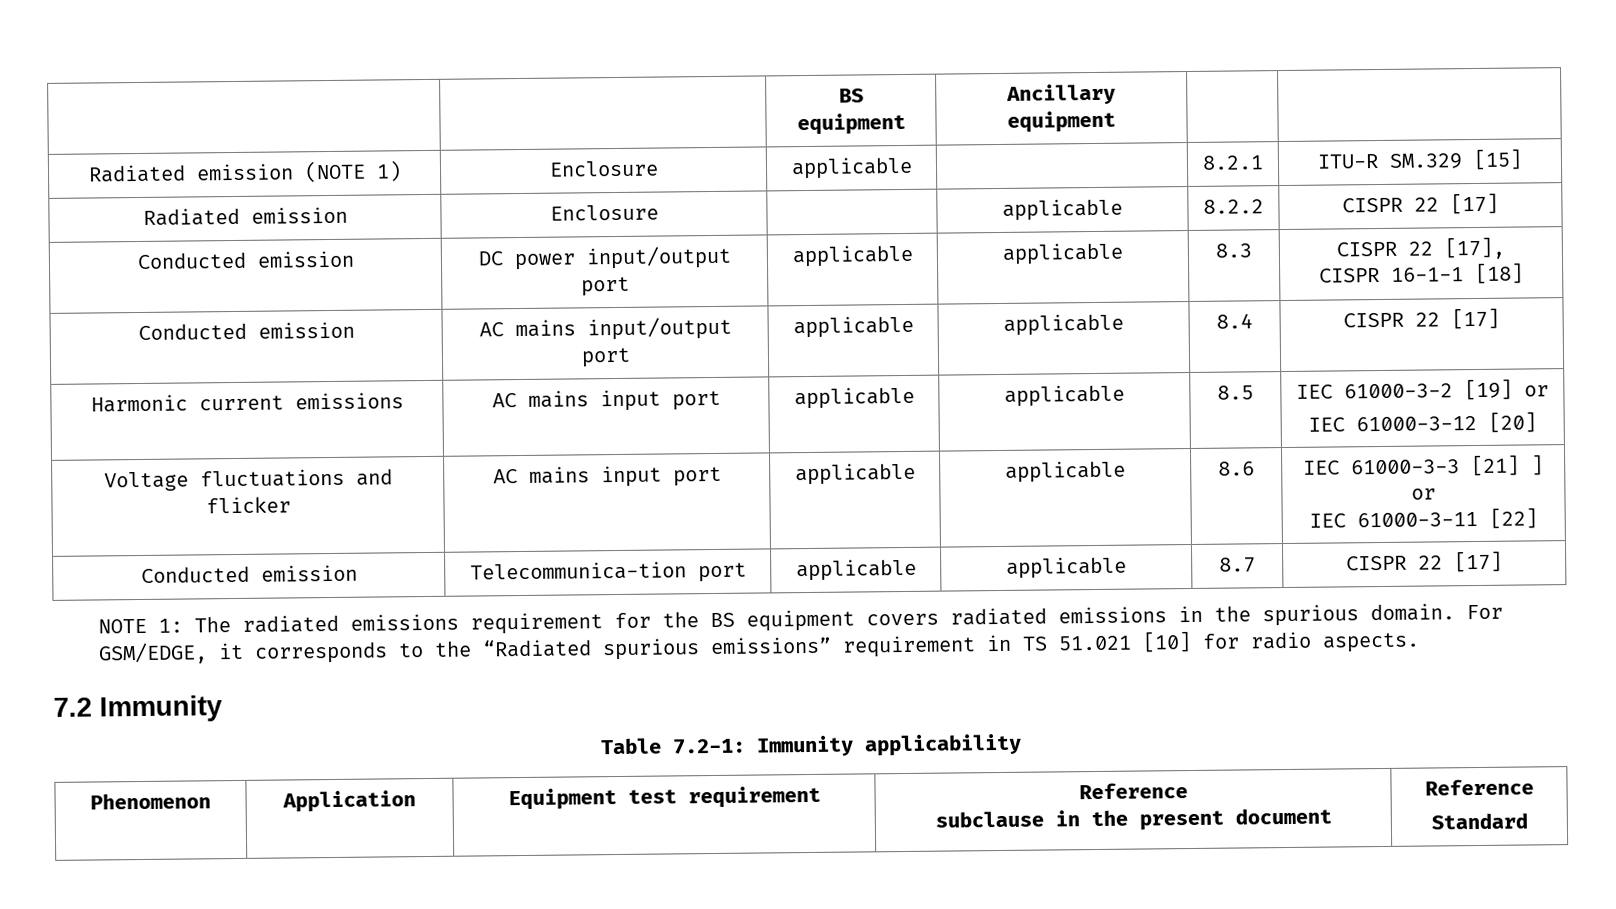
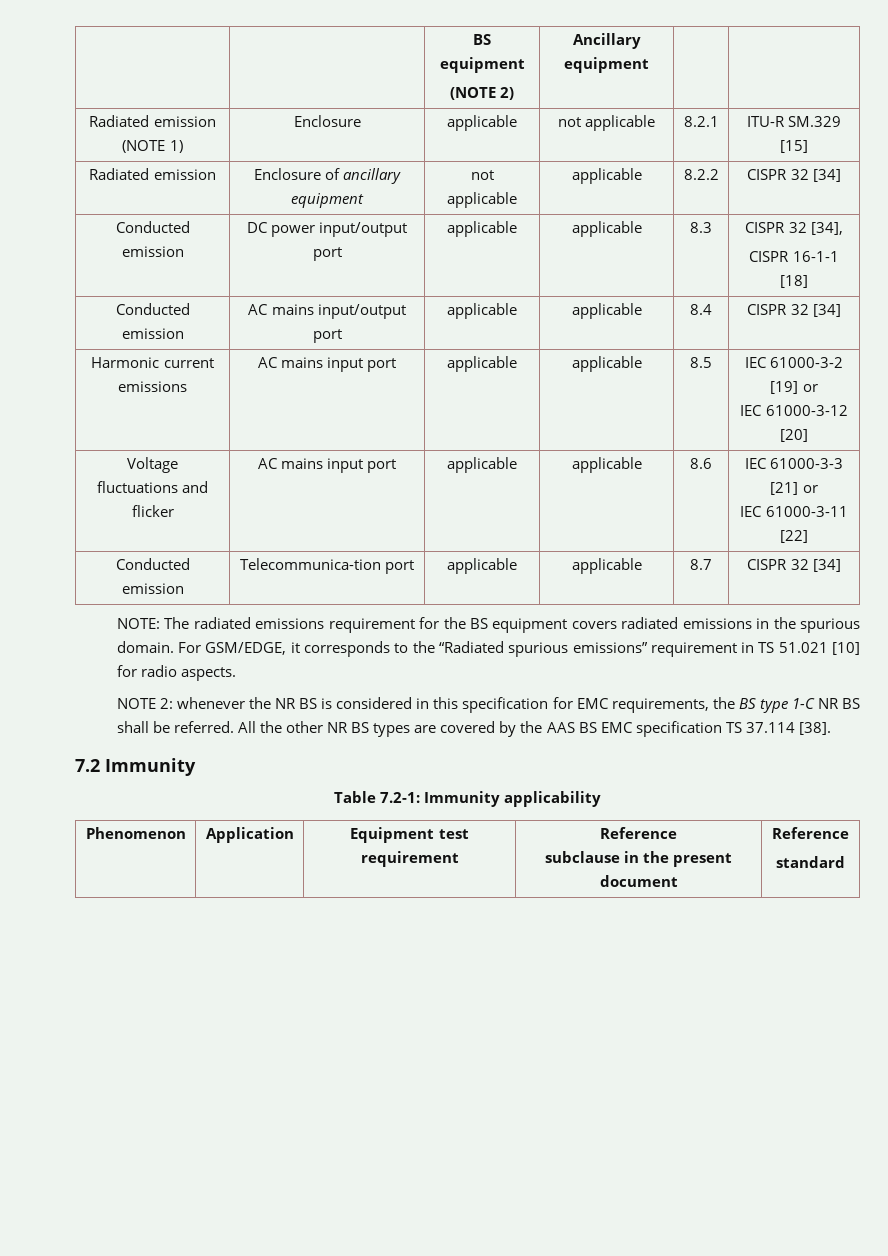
[838,88,864,103] [796,112,906,136] | | BS equipment -> [473,34,492,45] [439,57,525,73] [449,87,515,100] | | BS equipment // (NOTE 2)
(913, 168) none -> [557,115,656,131] not applicable
(659, 212) | -> [325,168,402,184] [291,193,364,208] [470,170,494,180] [447,192,517,208] of ancillary equipment | not applicable
[1414,192,1499,215] 22 [17] -> [790,169,841,182] 32 [34]
[1408,236,1505,260] 22 [17], -> [788,222,843,235] 32 [34],
[1415,307,1500,330] 22 [17] -> [790,304,841,317] 32 [34]
[1531,454,1544,476] ] -> (799, 488) none
[1418,550,1503,573] [97,618,183,634] 22 [17] // NOTE 1: -> [790,559,841,572] [116,618,160,629] 32 [34] // NOTE:
(1420, 642) none -> [116,697,860,713] [116,721,831,737] // NOTE 2: whenever the NR BS is considered in this specification for EMC requirements, the BS type 1-C NR BS shall be referred. All the other NR BS types are covered by the AAS BS EMC specification TS 37.114 [38].
[1430,812,1528,830] Standard -> [776,856,845,868] standard

